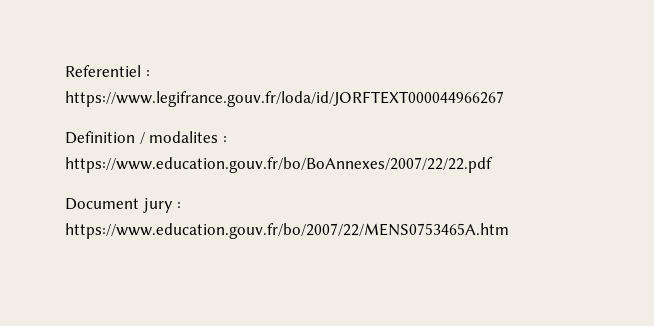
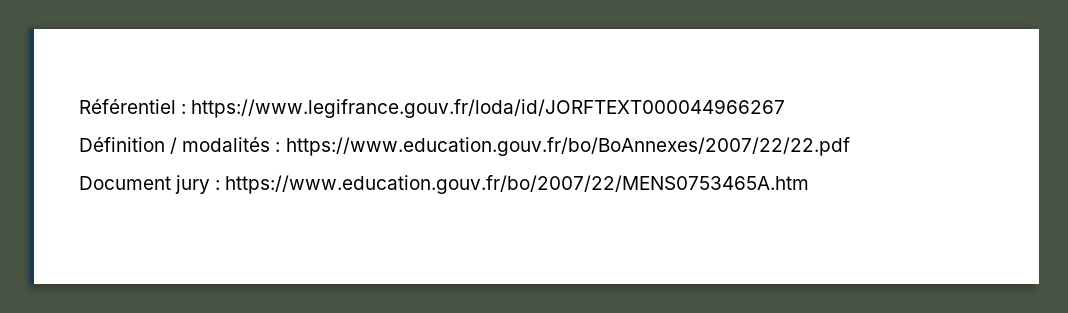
[65,65,141,77] Referentiel -> [79,99,176,114] Référentiel
[65,131,219,144] Definition / modalites -> [79,137,271,154] Définition / modalités

